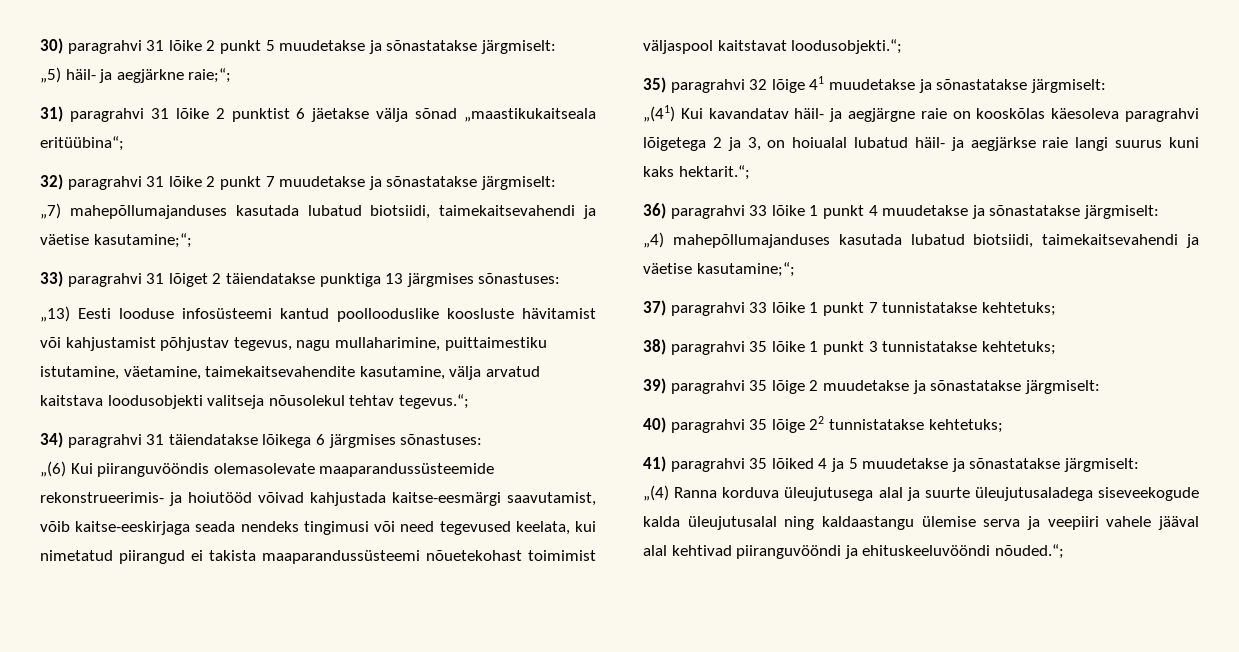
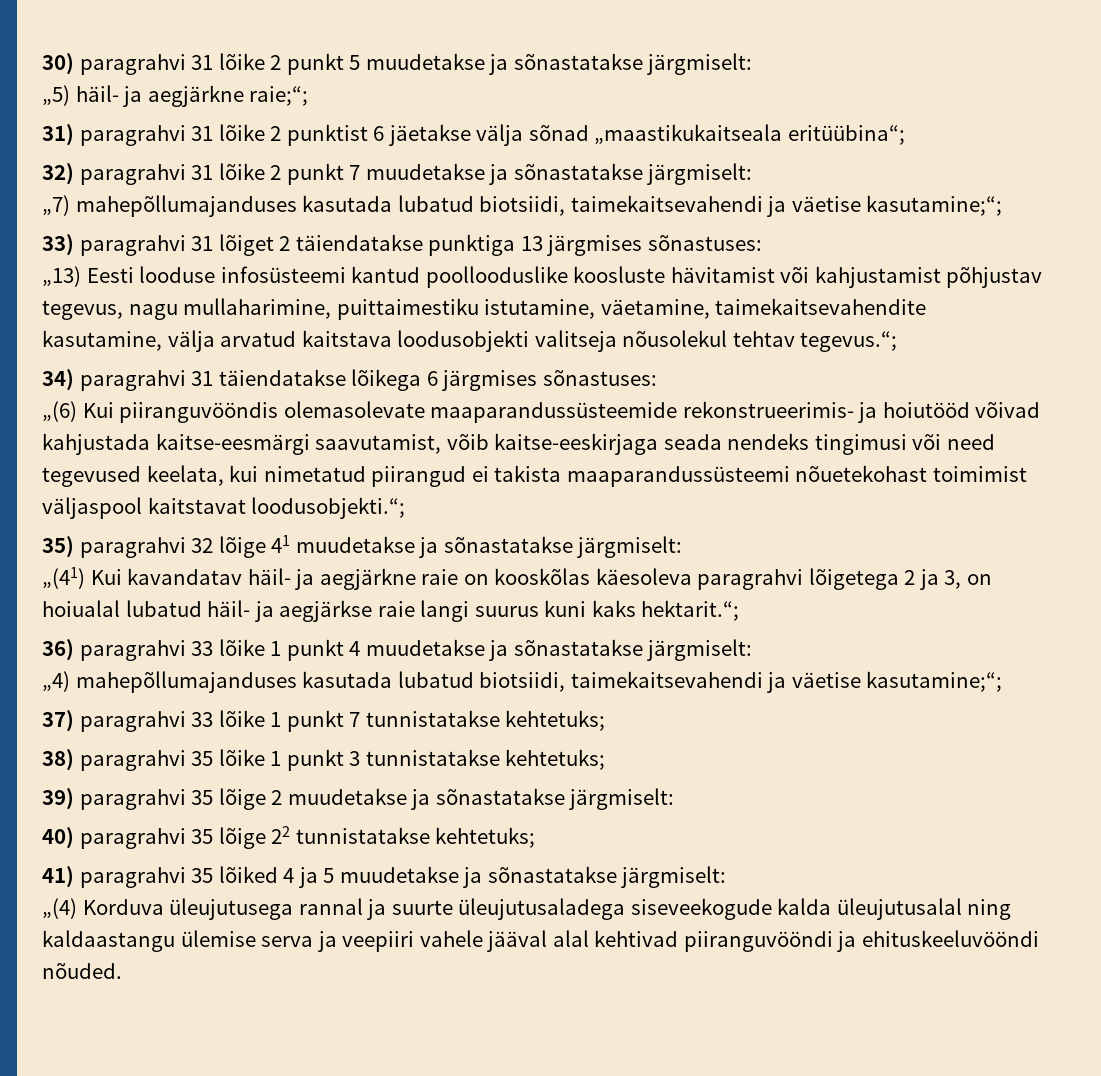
[848,108,915,122] aegjärgne -> [319,568,416,590] aegjärkne
[674,487,903,501] Ranna korduva üleujutusega alal -> [82,898,363,920] Korduva üleujutusega rannal
[994,544,1064,559] nõuded.“; -> [42,963,122,979] nõuded.

